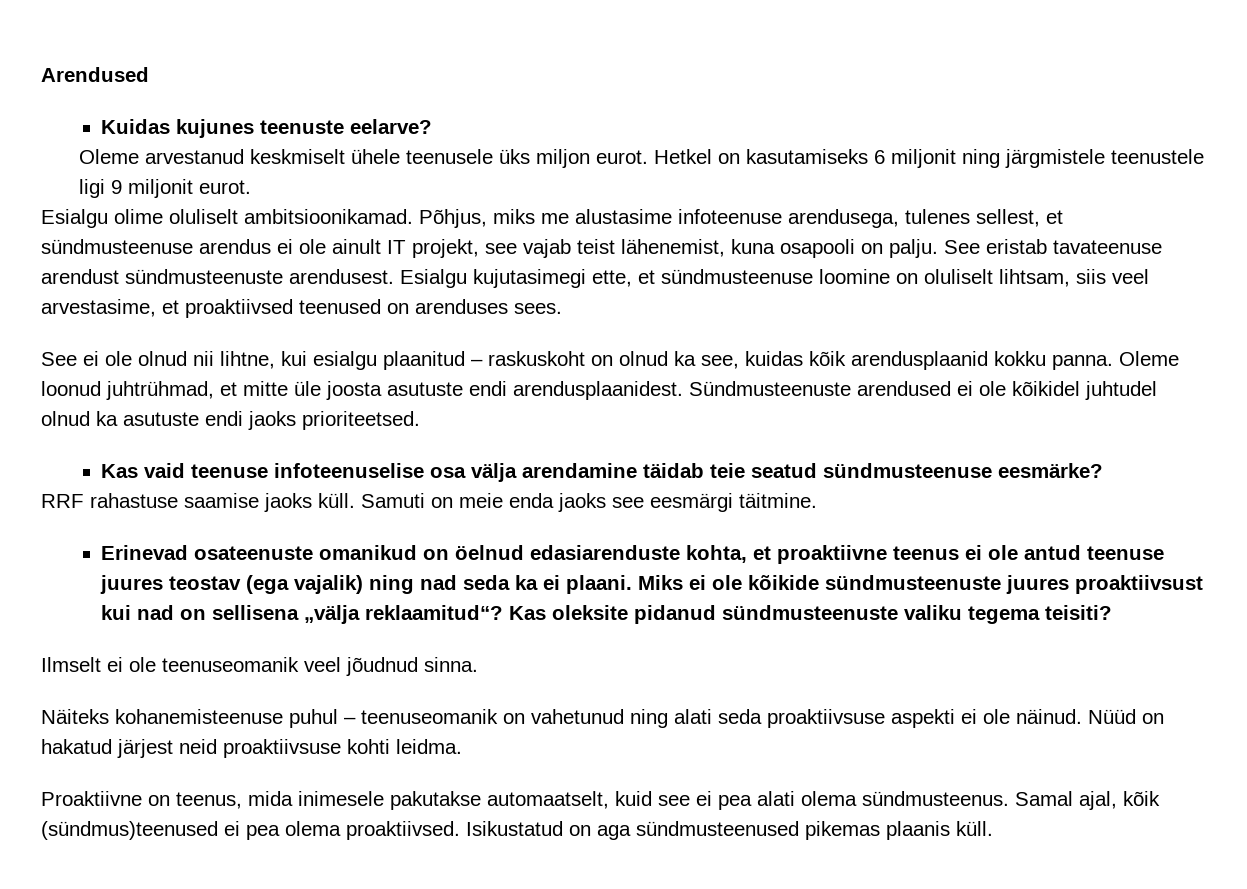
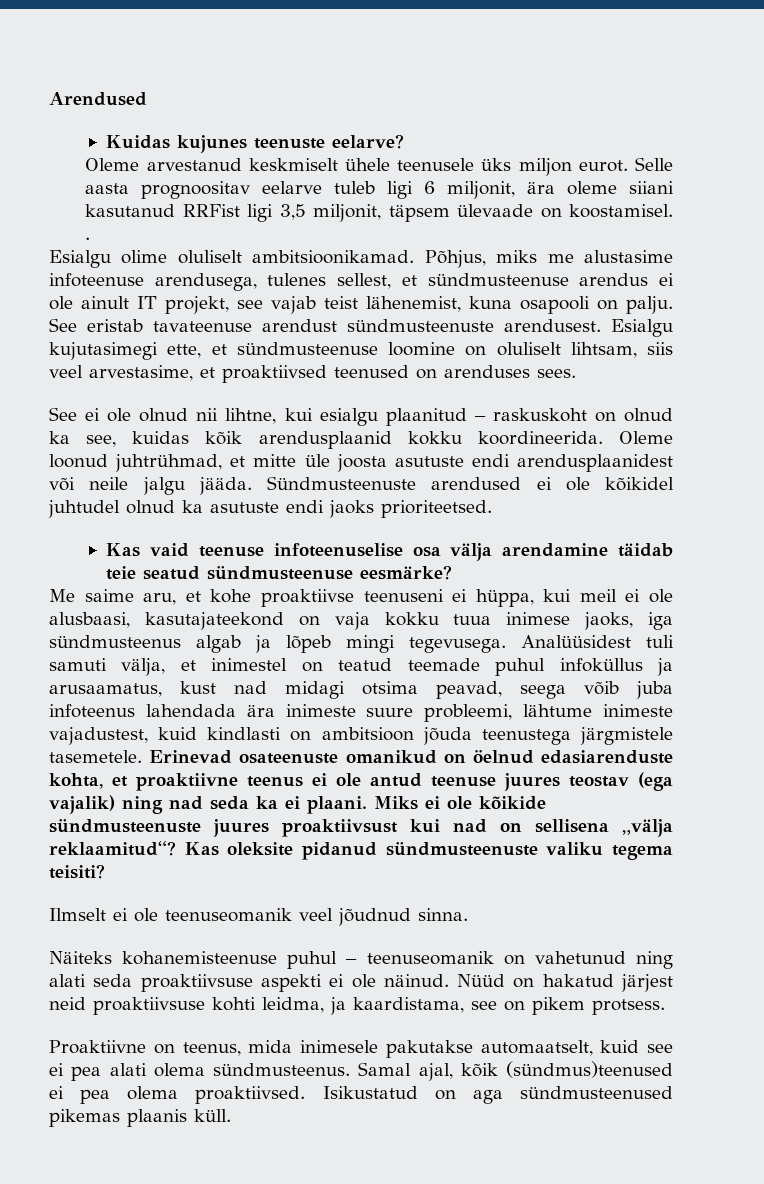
[653,149,1204,168] [78,179,251,198] Hetkel on kasutamiseks 6 miljonit ning järgmistele teenustele ligi 9 miljonit eurot. -> [635,157,674,171] [85,181,674,199] [85,204,674,222] [85,237,91,240] Selle aasta prognoositav eelarve tuleb ligi 6 miljonit, ära oleme siiani kasutanud RRFist ligi 3,5 miljonit, täpsem ülevaade on koostamisel. .
[1052,355,1113,370] panna. -> [477,431,603,445] koordineerida.
[513,381,683,400] arendusplaanidest. -> [517,454,673,472] [49,477,252,495] arendusplaanidest või neile jalgu jääda.
[41,493,817,512] RRF rahastuse saamise jaoks küll. Samuti on meie enda jaoks see eesmärgi täitmine. // -> [49,589,674,607] [49,612,673,630] [49,635,674,653] [49,658,674,676] [49,681,673,699] [49,704,673,722] [49,727,673,745] [49,750,142,763] Me saime aru, et kohe proaktiivse teenuseni ei hüppa, kui meil ei ole alusbaasi, kasutajateekond on vaja kokku tuua inimese jaoks, iga sündmusteenus algab ja lõpeb mingi tegevusega. Analüüsidest tuli samuti välja, et inimestel on teatud teemade puhul infoküllus ja arusaamatus, kust nad midagi otsima peavad, seega võib juba infoteenus lahendada ära inimeste suure probleemi, lähtume inimeste vajadustest, kuid kindlasti on ambitsioon jõuda teenustega järgmistele tasemetele.
[396,739,462,754] leidma. -> [262,997,665,1015] leidma, ja kaardistama, see on pikem protsess.

